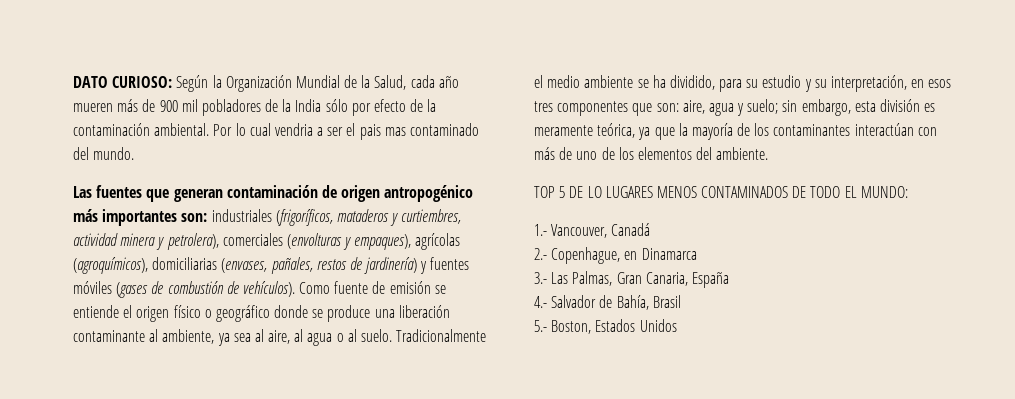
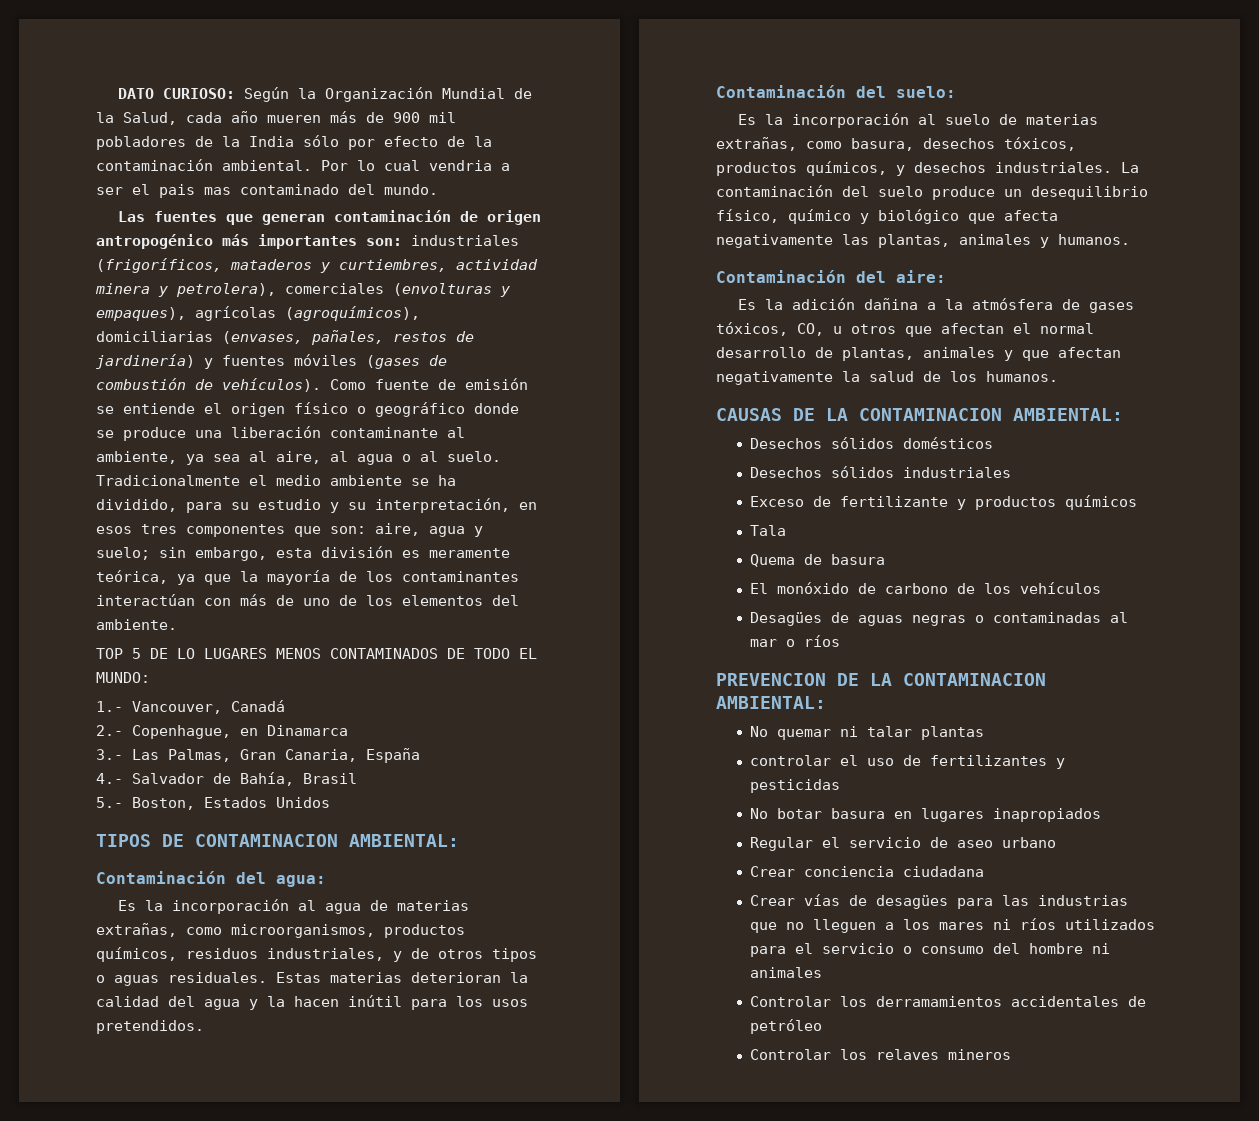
(677, 325) none -> [96,834,459,847] [96,871,326,887] [118,899,470,914] [96,923,465,938] [96,947,537,962] [96,972,528,986] [96,995,528,1010] [96,1020,204,1034] [716,85,956,98] [738,113,1099,128] [716,137,1076,151] [716,161,1139,176] [716,185,1148,200] [716,209,1058,224] [716,234,1130,248] [716,270,946,283] [738,298,1135,313] [716,322,1094,337] [716,347,1121,361] [716,371,1058,385] [716,408,1123,421] [750,437,994,449] [750,466,1012,478] [750,495,1138,510] [750,525,787,536] [750,554,886,567] [750,582,1102,594] [750,612,1129,626] [750,635,841,647] [716,673,1046,686] [716,696,826,709] [750,726,985,740] [750,755,1066,769] [750,779,841,793] [750,808,1102,822] [750,837,1057,851] [750,866,985,877] [750,894,1129,909] [750,918,1156,933] [750,943,1111,957] [750,967,823,978] [750,996,1147,1007] [750,1019,823,1034] [750,1049,1012,1060] // TIPOS DE CONTAMINACION AMBIENTAL: // Contaminación del agua: // Es la incorporación al agua de materias extrañas, como microorganismos, productos químicos, residuos industriales, y de otros tipos o aguas residuales. Estas materias deterioran la calidad del agua y la hacen inútil para los usos pretendidos. // Contaminación del suelo: // Es la incorporación al suelo de materias extrañas, como basura, desechos tóxicos, productos químicos, y desechos industriales. La contaminación del suelo produce un desequilibrio físico, químico y biológico que afecta negativamente las plantas, animales y humanos. // Contaminación del aire: // Es la adición dañina a la atmósfera de gases tóxicos, CO, u otros que afectan el normal desarrollo de plantas, animales y que afectan negativamente la salud de los humanos. // CAUSAS DE LA CONTAMINACION AMBIENTAL: // Desechos sólidos domésticos // Desechos sólidos industriales // Exceso de fertilizante y productos químicos // Tala // Quema de basura // El monóxido de carbono de los vehículos // Desagües de aguas negras o contaminadas al mar o ríos // PREVENCION DE LA CONTAMINACION AMBIENTAL: // No quemar ni talar plantas // controlar el uso de fertilizantes y pesticidas // No botar basura en lugares inapropiados // Regular el servicio de aseo urbano // Crear conciencia ciudadana // Crear vías de desagües para las industrias que no lleguen a los mares ni ríos utilizados para el servicio o consumo del hombre ni animales // Controlar los derramamientos accidentales de petróleo // Controlar los relaves mineros

